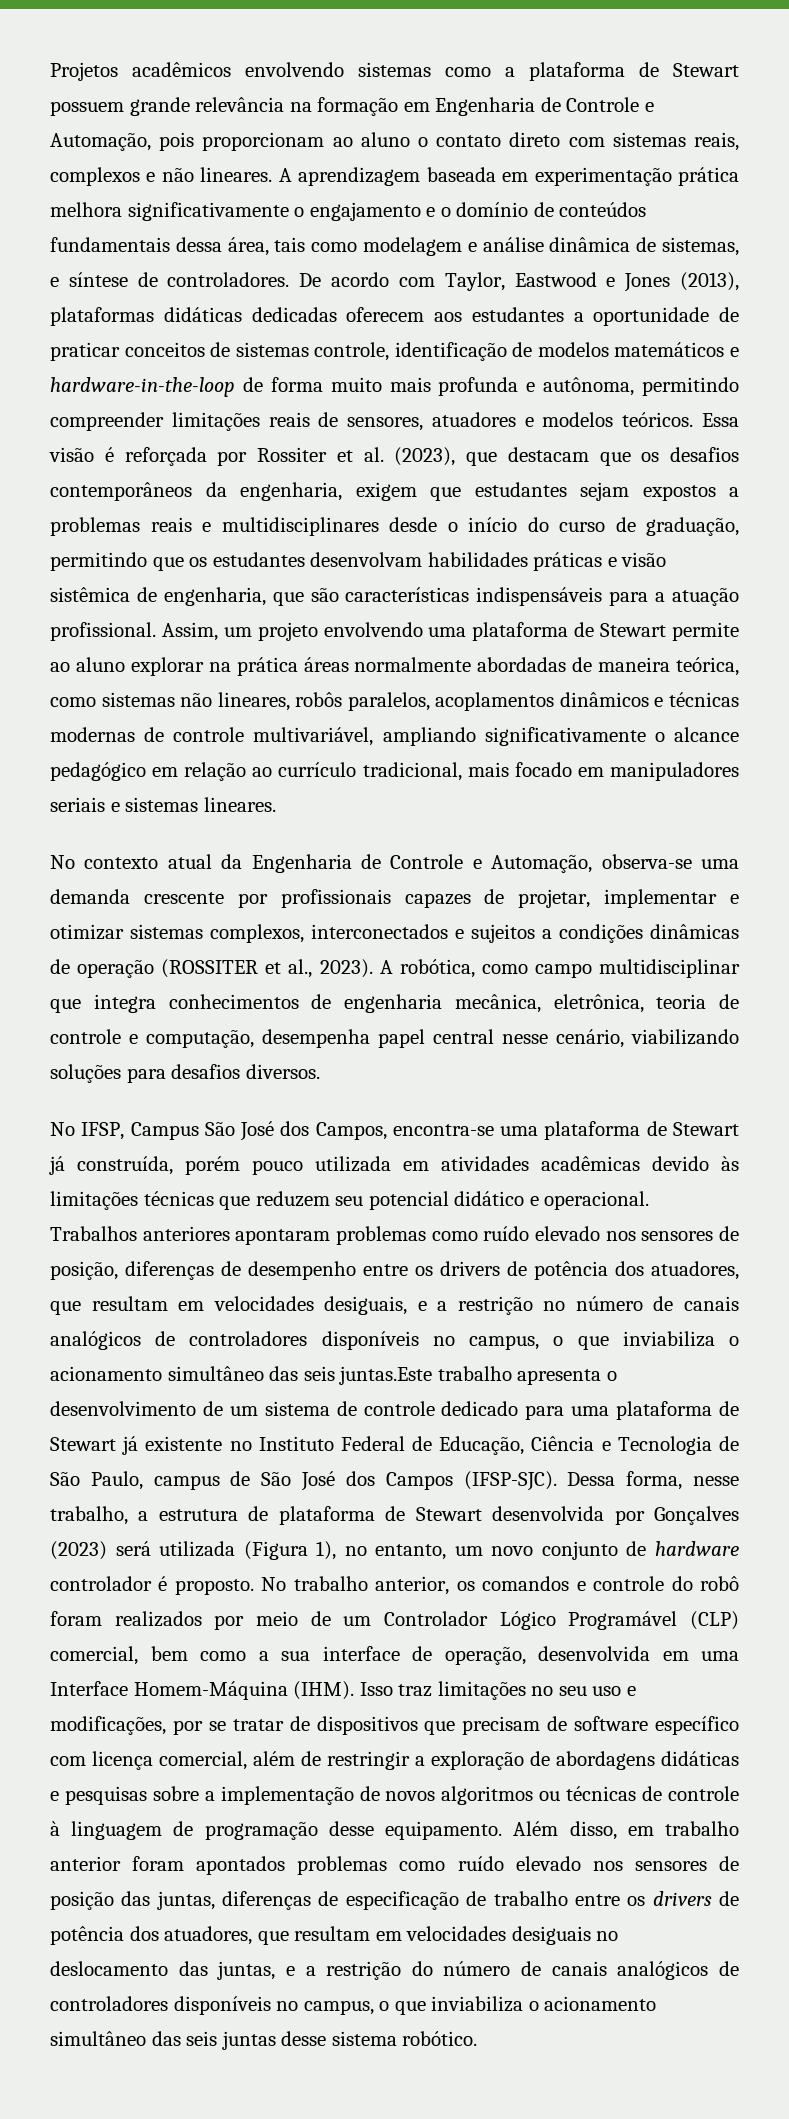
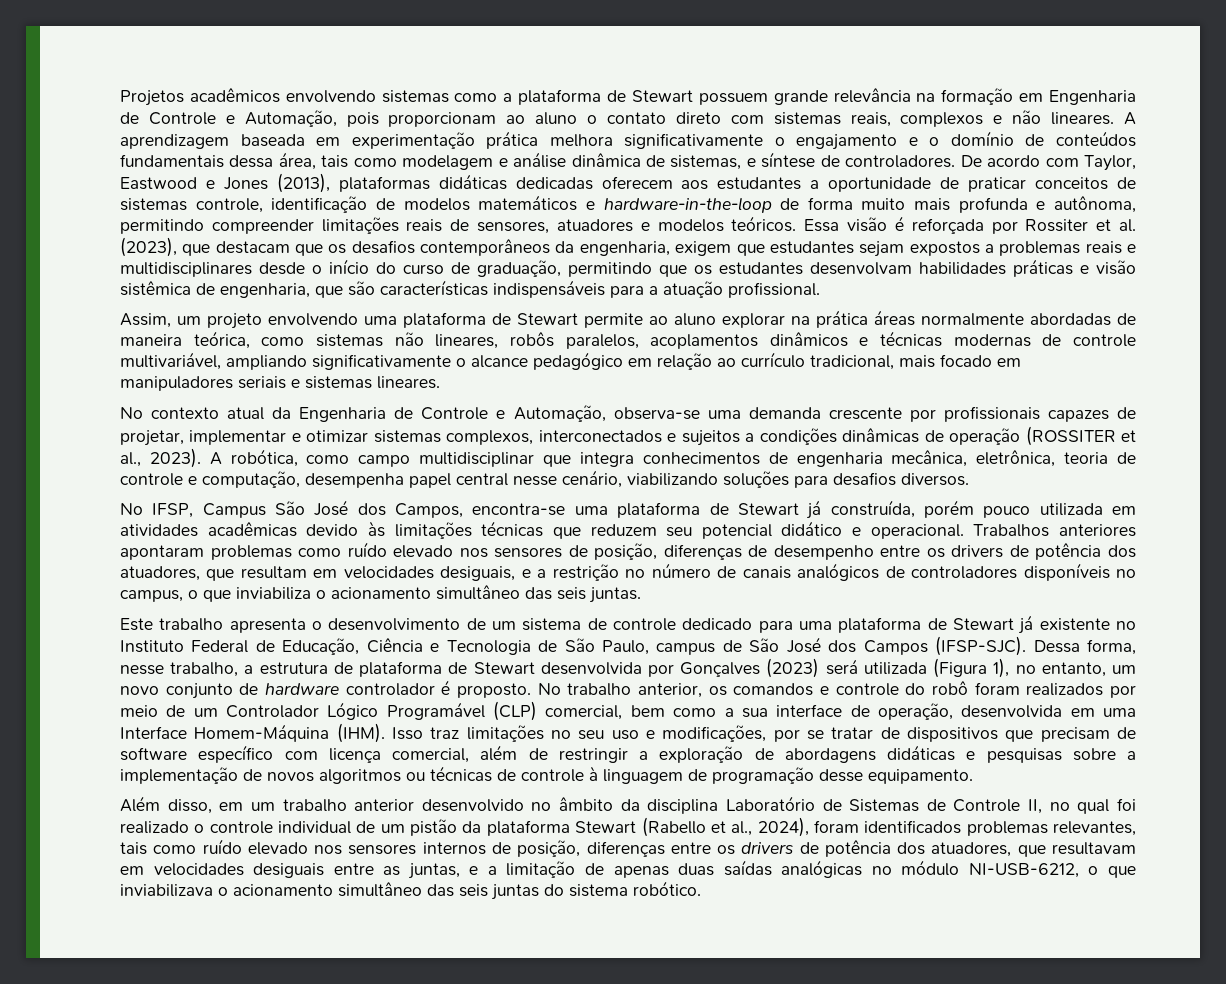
(156, 631) none -> (820, 290) //
[339,1366,433,1385] juntas.Este -> [589,587,641,603] [120,618,153,631] juntas. // Este
(503, 1830) none -> (973, 776) //
(654, 1831) none -> [250,802,275,811] um
[132,1856,739,1875] [50,1891,740,1910] [50,1926,371,1945] foram apontados problemas como ruído elevado nos sensores de posição das juntas, diferenças de especificação de trabalho entre os drivers de potência dos atuadores, que resultam -> [421,796,1137,814] [120,817,1137,837] [120,839,1137,857] desenvolvido no âmbito da disciplina Laboratório de Sistemas de Controle II, no qual foi realizado o controle individual de um pistão da plataforma Stewart (Rabello et al., 2024), foram identificados problemas relevantes, tais como ruído elevado nos sensores internos de posição, diferenças entre os drivers de potência dos atuadores, que resultavam
[596,1931,619,1941] [50,1961,739,1980] [50,1996,524,2015] no deslocamento das juntas, e a restrição do número de canais analógicos de controladores disponíveis no campus, o que inviabiliza -> [333,860,1136,879] [120,884,213,897] entre as juntas, e a limitação de apenas duas saídas analógicas no módulo NI-USB-6212, o que inviabilizava
[281,2031,327,2046] desse -> [544,884,564,896] do

